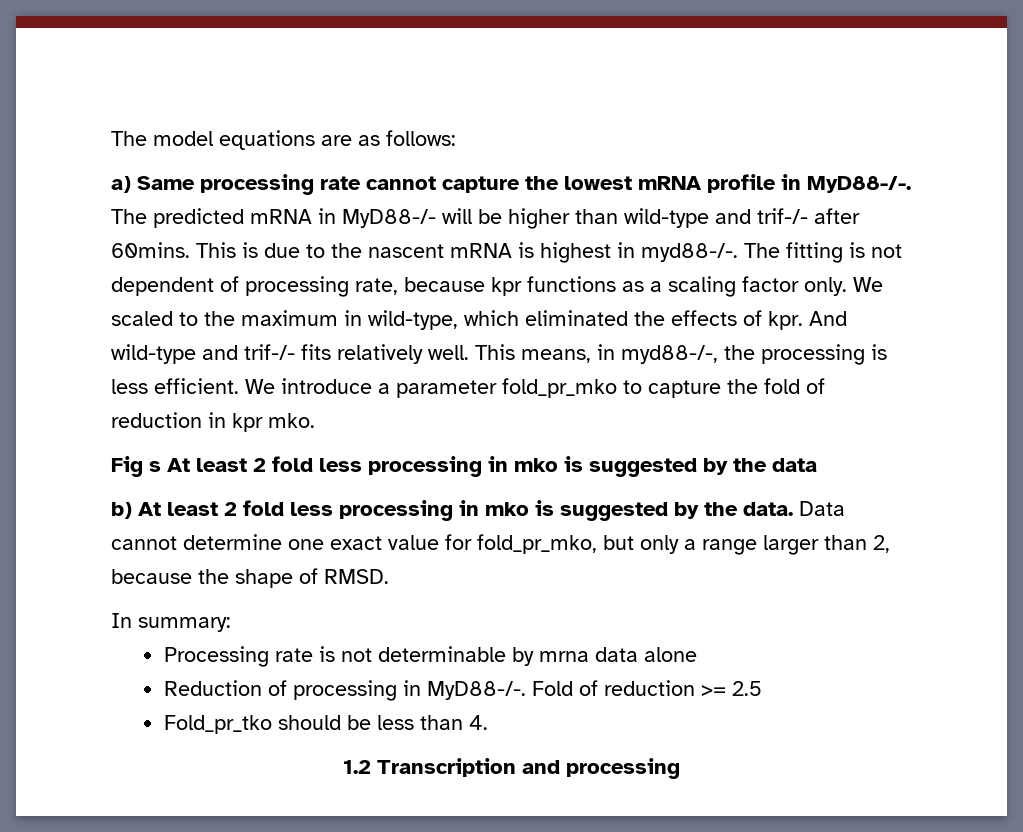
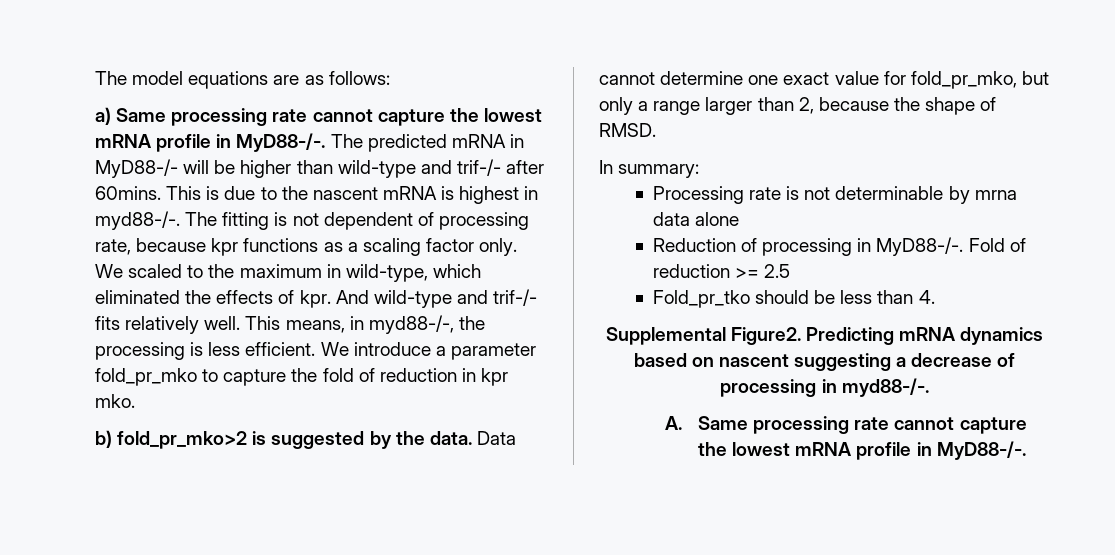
[111,456,817,477] [111,500,529,521] Fig s At least 2 fold less processing in mko is suggested by the data // b) At least 2 fold less processing in mko -> [95,430,248,449] b) fold_pr_mko>2
[343,758,680,779] 1.2 Transcription and processing -> [605,327,1044,345] [633,353,1016,371] [720,378,929,397] [665,416,1027,434] [698,441,1026,460] Supplemental Figure2. Predicting mRNA dynamics based on nascent suggesting a decrease of processing in myd88-/-. // A. Same processing rate cannot capture the lowest mRNA profile in MyD88-/-.

